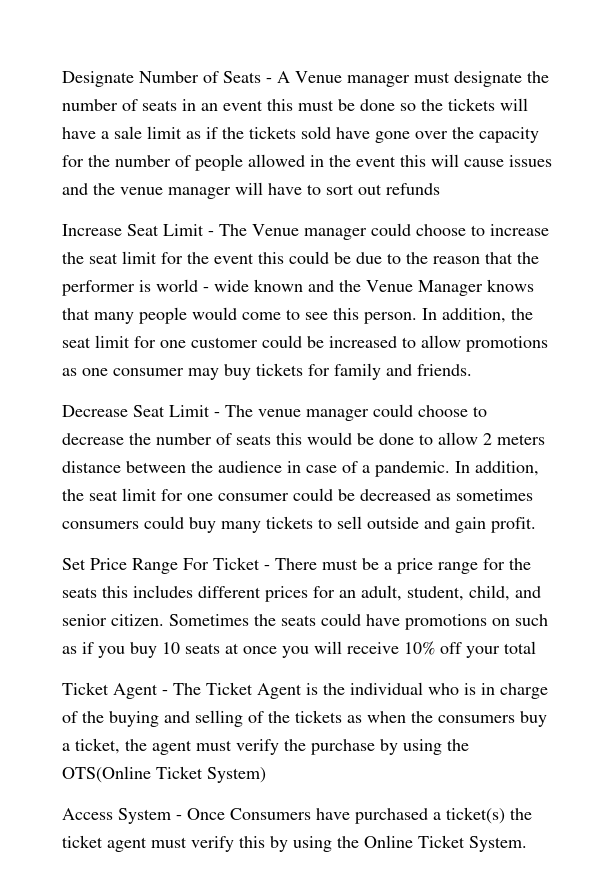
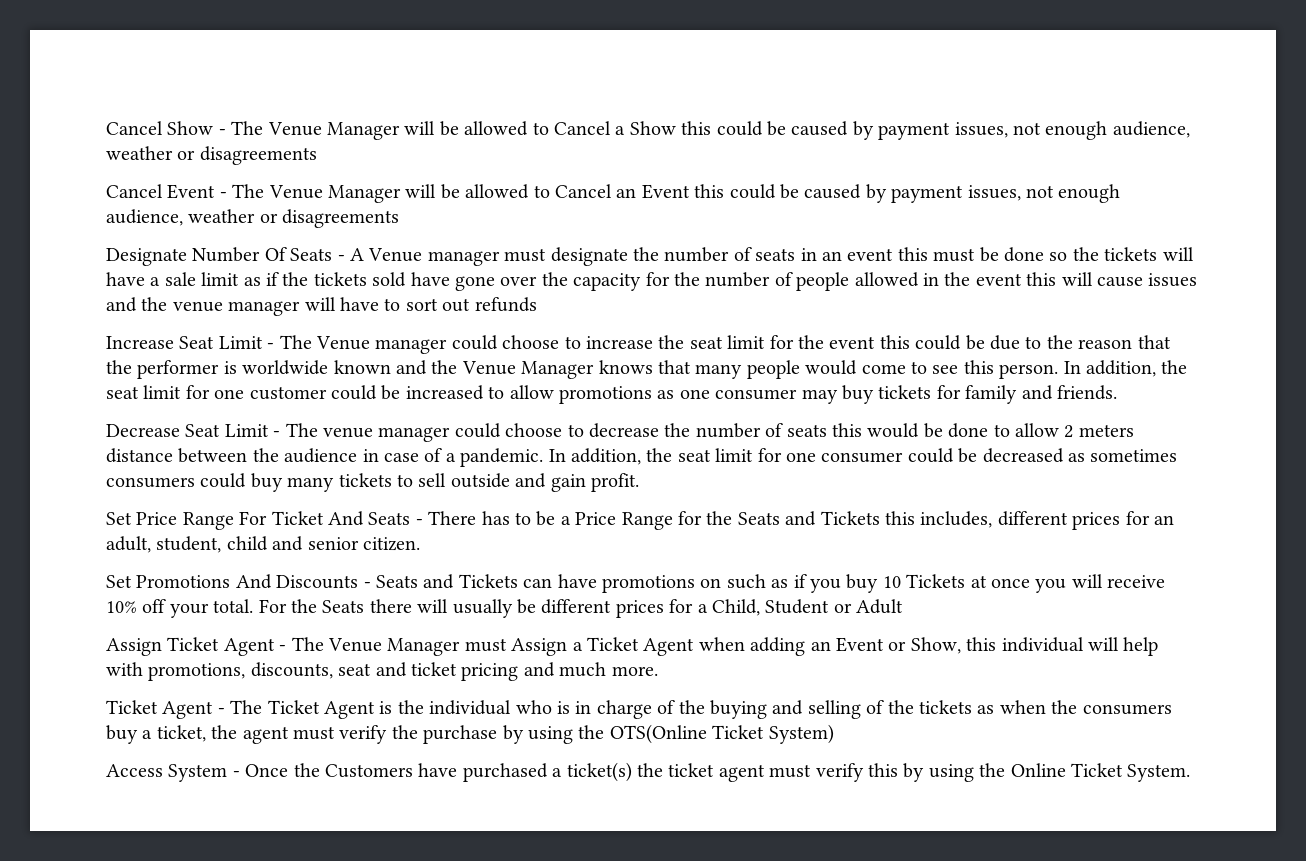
(62, 79) none -> [106,121,1190,140] [106,146,317,165] [106,184,1121,203] [106,209,400,228] Cancel Show - The Venue Manager will be allowed to Cancel a Show this could be caused by payment issues, not enough audience, weather or disagreements // Cancel Event - The Venue Manager will be allowed to Cancel an Event this could be caused by payment issues, not enough audience, weather or disagreements //
[203,71,219,83] of -> [264,247,287,261] Of
[156,279,249,292] world - wide -> [242,360,329,375] worldwide
[264,558,531,574] [62,585,193,598] - There must be a price range for the seats this includes -> [328,511,993,530] And Seats - There has to be a Price Range for the Seats and Tickets this includes,
[469,585,510,601] child, -> [226,536,268,551] child
[169,613,361,626] Sometimes the seats could -> [106,574,553,589] // Set Promotions And Discounts - Seats and Tickets can
[185,643,220,654] seats -> [906,574,966,588] Tickets
[504,641,536,654] total -> [213,599,904,618] [106,637,1159,656] [106,662,658,681] total. For the Seats there will usually be different prices for a Child, Student or Adult // Assign Ticket Agent - The Venue Manager must Assign a Ticket Agent when adding an Event or Show, this individual will help with promotions, discounts, seat and ticket pricing and much more.
[230,808,311,820] Consumers -> [293,763,413,778] the Customers

